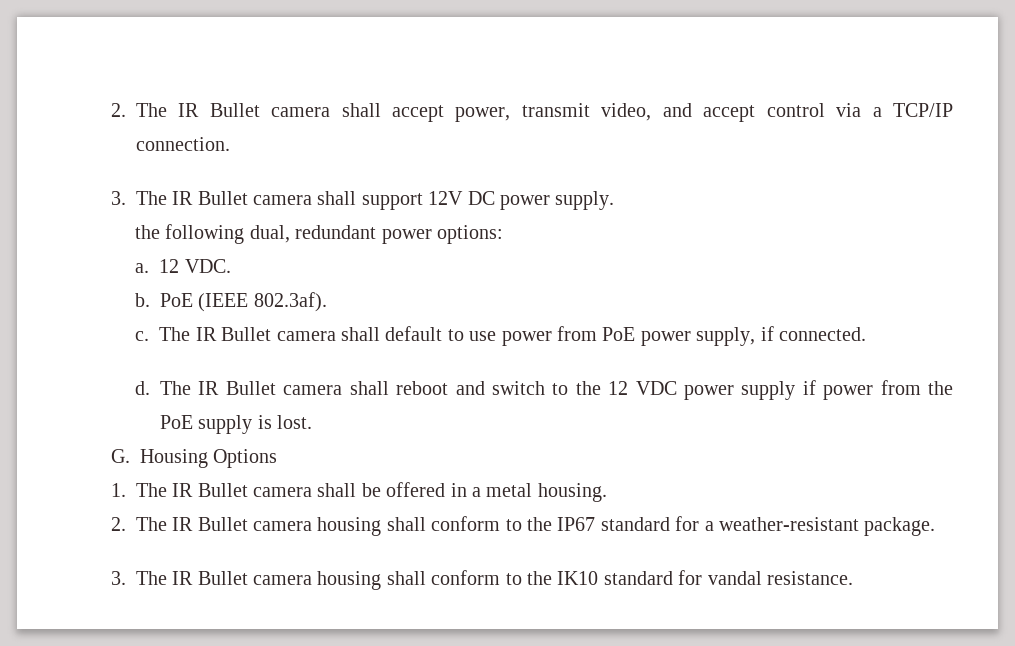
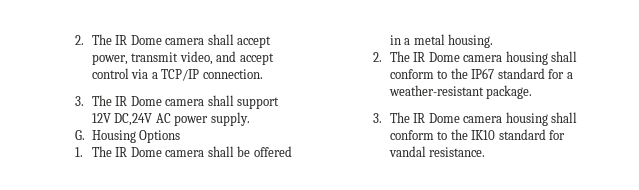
[110,103,260,117] 2. The IR Bullet -> [74,34,162,45] 2. The IR Dome
[197,191,248,205] Bullet -> [130,96,162,106] Dome
[467,191,495,205] DC -> [114,113,171,126] DC,24V AC
[135,224,504,244] [135,259,231,273] [135,292,327,312] [135,326,866,346] [135,380,954,400] [160,415,313,434] // the following dual, redundant power options: // a. 12 VDC. // b. PoE (IEEE 802.3af). // c. The IR Bullet camera shall default to use power from PoE power supply, if connected. // d. The IR Bullet camera shall reboot and switch to the 12 VDC power supply if power from the PoE supply is lost. -> (250, 119) none
[197,483,248,497] Bullet -> [130,147,162,157] Dome
[197,517,248,531] Bullet -> [428,52,460,62] Dome
[197,571,248,585] Bullet -> [428,113,460,123] Dome

